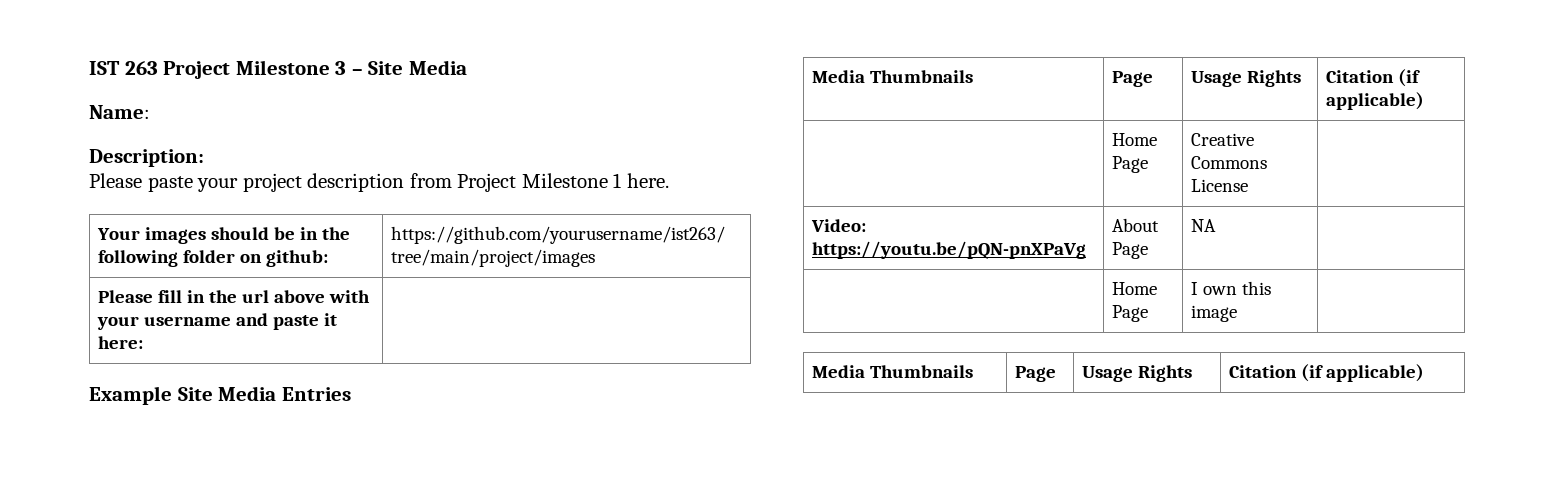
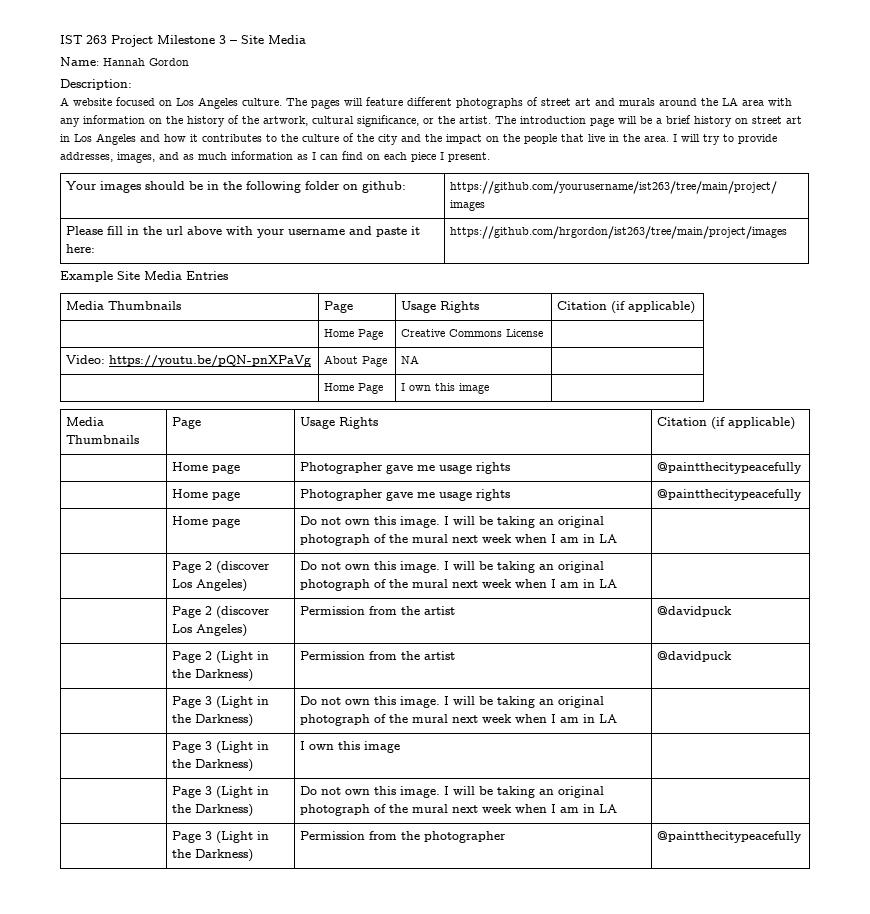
(150, 112) none -> [103,58,189,66] Hannah Gordon
[89,173,669,192] Please paste your project description from Project Milestone 1 here. -> [60,97,792,109] [60,115,802,127] [60,133,777,145] [60,151,490,163] A website focused on Los Angeles culture. The pages will feature different photographs of street art and murals around the LA area with any information on the history of the artwork, cultural significance, or the artist. The introduction page will be a brief history on street art in Los Angeles and how it contributes to the culture of the city and the impact on the people that live in the area. I will try to provide addresses, images, and as much information as I can find on each piece I present.
(143, 342) none -> [450,226,788,239] https://github.com/hrgordon/ist263/tree/main/project/images
(1424, 373) none -> [172,462,241,474] [300,462,511,474] [657,462,803,474] [172,489,241,501] [300,489,511,501] [657,489,803,501] [172,516,241,528] [300,516,605,528] [300,534,618,546] [172,561,271,573] [172,579,248,592] [300,561,605,573] [300,579,618,591] [172,606,271,618] [172,624,248,637] [300,606,456,615] [657,606,733,617] [172,651,270,663] [172,669,254,682] [300,651,456,660] [657,651,733,662] [172,696,270,708] [172,714,254,727] [300,696,605,708] [300,714,618,726] [172,741,270,753] [172,759,254,772] [300,741,401,753] [172,786,270,798] [172,804,254,817] [300,786,605,798] [300,804,618,816] [172,831,270,843] [172,849,254,862] [300,831,507,843] [657,831,803,843] // | Home page | Photographer gave me usage rights | @paintthecitypeacefully // | Home page | Photographer gave me usage rights | @paintthecitypeacefully // | Home page | Do not own this image. I will be taking an original photograph of the mural next week when I am in LA | // | Page 2 (discover Los Angeles) | Do not own this image. I will be taking an original photograph of the mural next week when I am in LA | // | Page 2 (discover Los Angeles) | Permission from the artist | @davidpuck // | Page 2 (Light in the Darkness) | Permission from the artist | @davidpuck // | Page 3 (Light in the Darkness) | Do not own this image. I will be taking an original photograph of the mural next week when I am in LA | // | Page 3 (Light in the Darkness) | I own this image | // | Page 3 (Light in the Darkness) | Do not own this image. I will be taking an original photograph of the mural next week when I am in LA | // | Page 3 (Light in the Darkness) | Permission from the photographer | @paintthecitypeacefully

